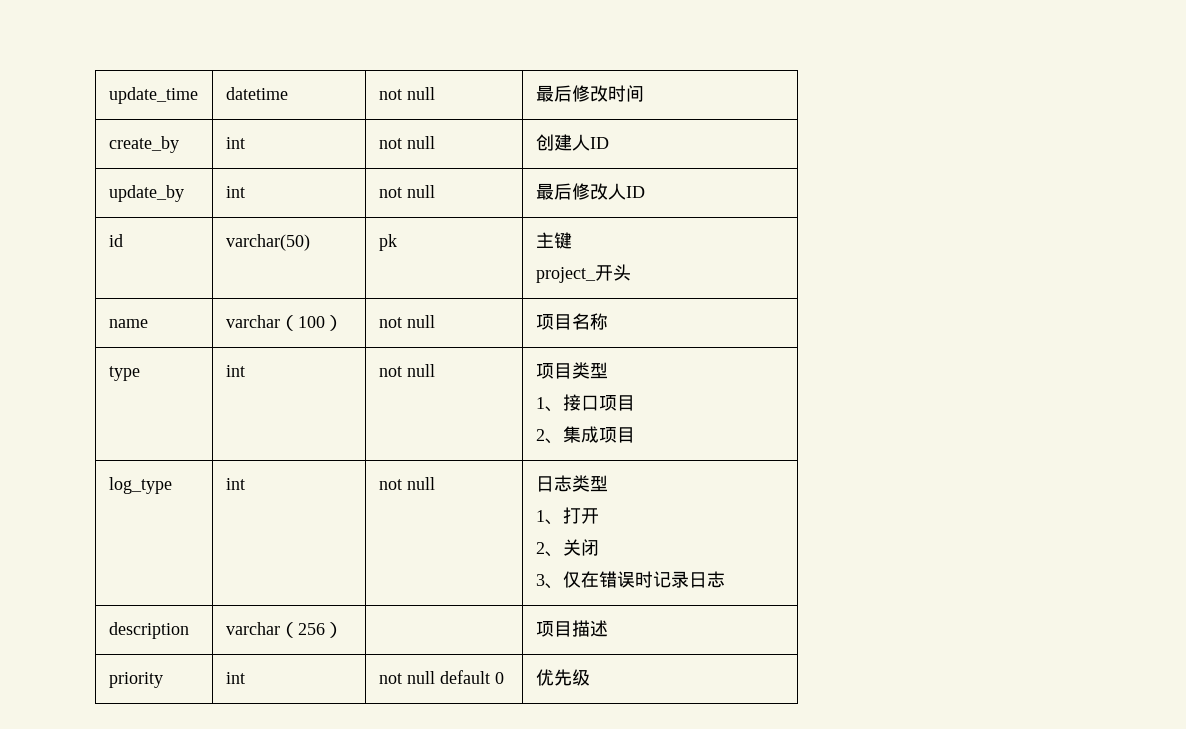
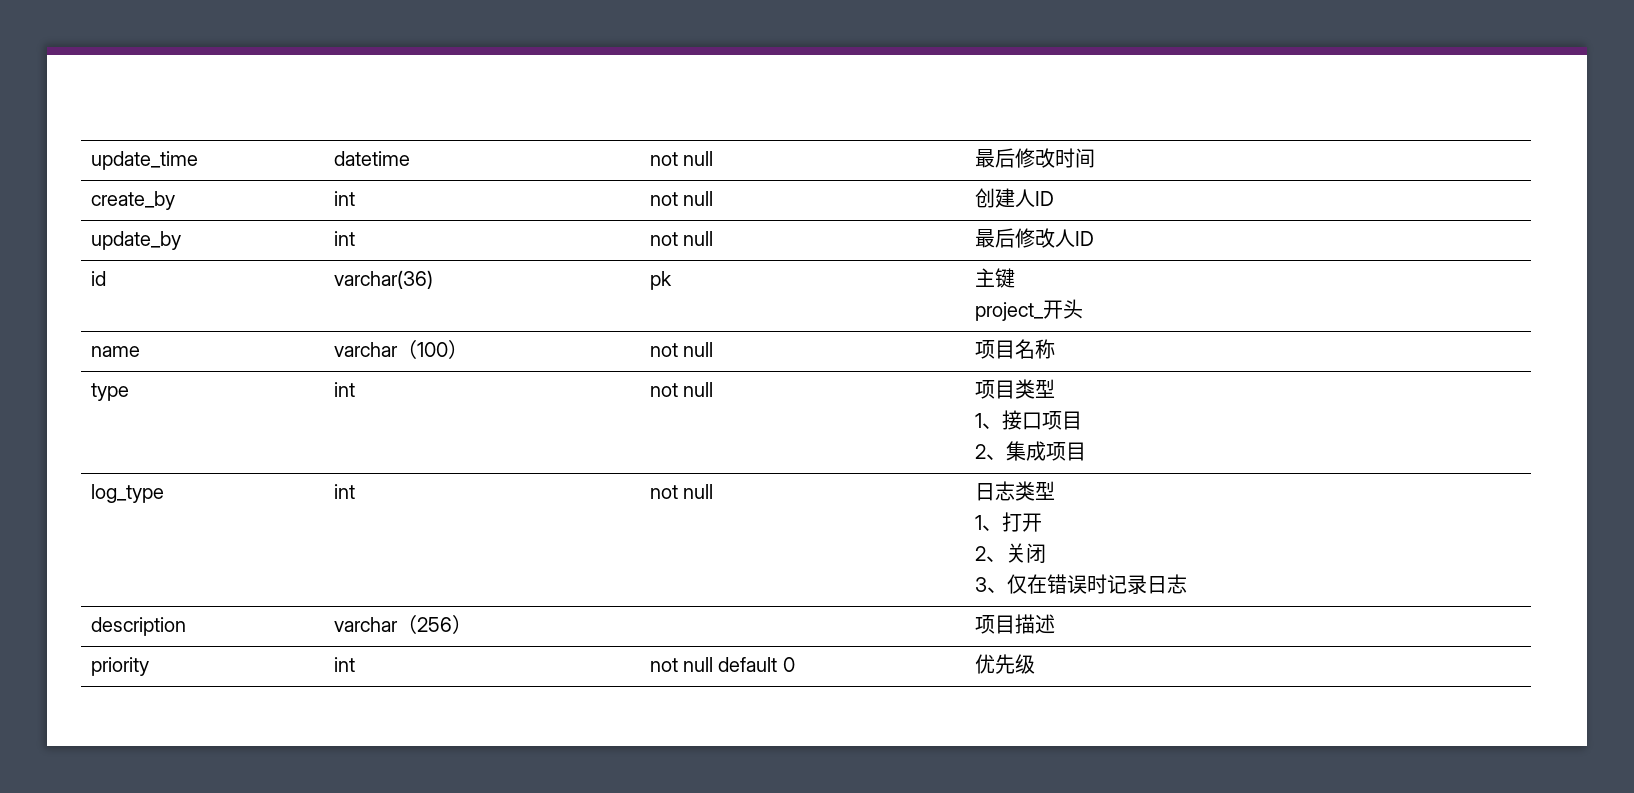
[225,234,310,251] varchar(50) -> [333,270,433,289] varchar(36)

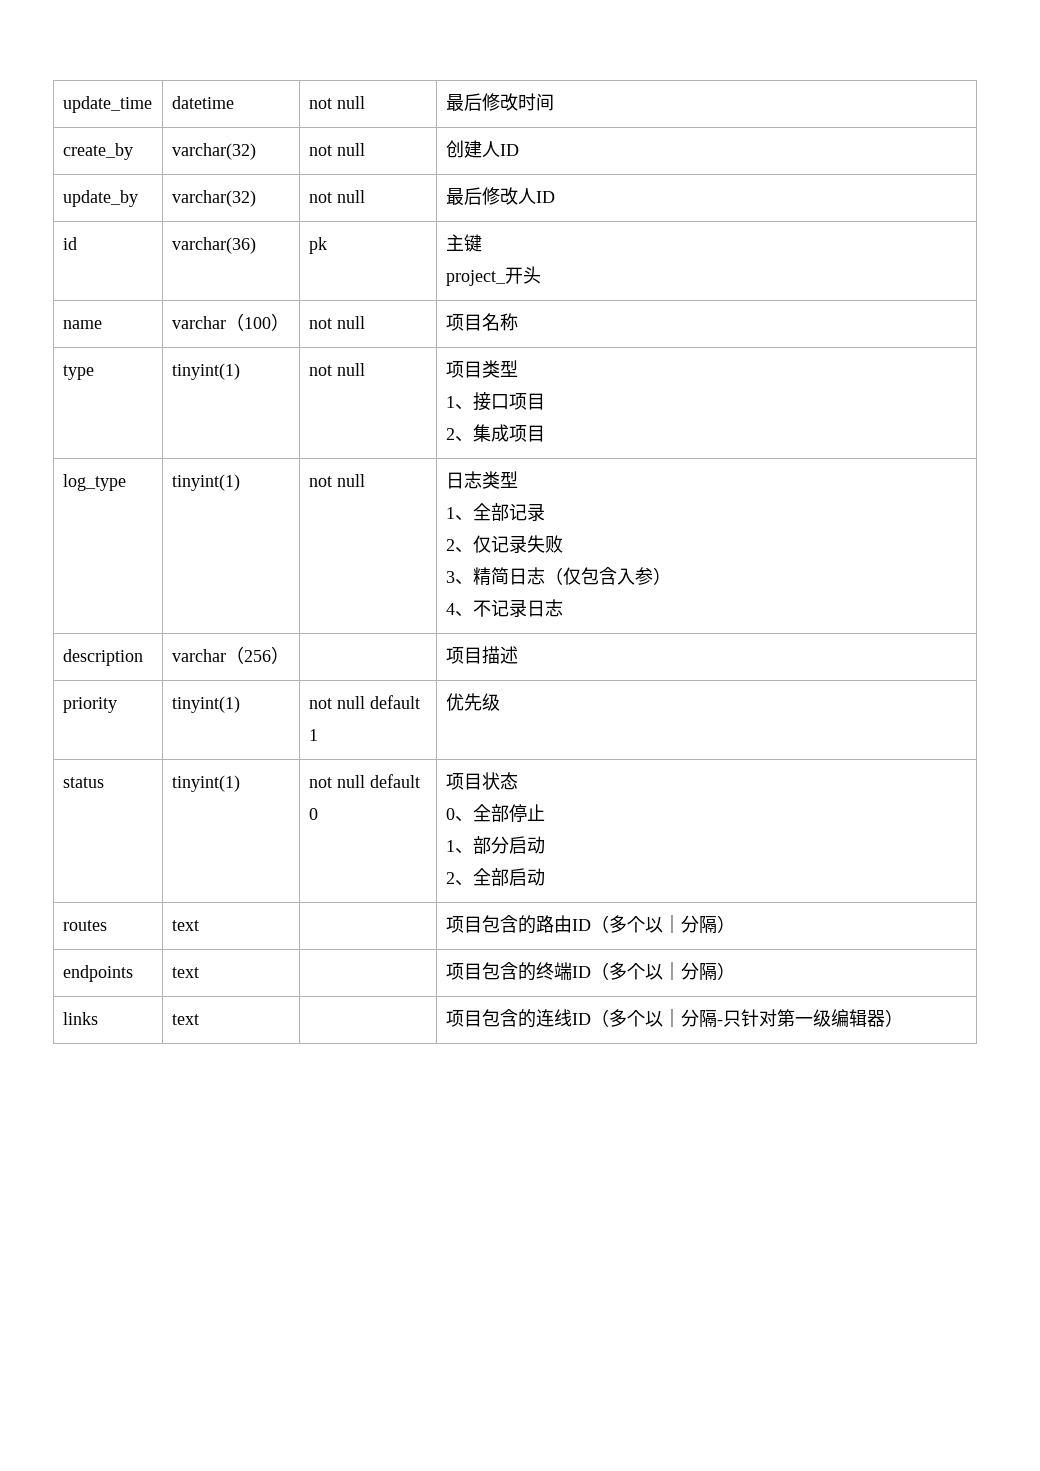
[333,191,355,206] int -> [171,143,256,160] varchar(32)
[333,231,355,246] int -> [171,190,256,207] varchar(32)
[333,382,355,397] int -> [171,363,240,380] tinyint(1)
[333,484,355,499] int -> [171,474,240,491] tinyint(1)
[1001,512,1042,532] [974,543,1046,564] [974,574,1107,594] 打开 // 2、关闭 // 3、仅在错误时 -> [472,503,545,521] [445,535,563,553] [445,567,671,585] [445,600,491,617] 全部记录 // 2、仅记录失败 // 3、精简日志（仅包含入参） // 4、不
[333,657,355,672] [649,657,795,672] [974,654,1035,674] int | not null default 0 | 优先级 -> [171,696,240,713] [308,695,420,709] [308,729,318,741] [445,693,500,711] [62,777,104,788] [171,775,240,792] [308,774,420,788] [308,808,318,820] [445,772,518,790] [445,804,545,822] [445,836,545,854] [445,868,545,886] [62,920,107,931] [171,920,199,931] [445,915,735,934] [62,965,133,982] [171,967,199,978] [445,962,735,981] [62,1012,98,1025] [171,1014,199,1025] [445,1009,903,1028] tinyint(1) | not null default 1 | 优先级 // status | tinyint(1) | not null default 0 | 项目状态 // 0、全部停止 // 1、部分启动 // 2、全部启动 // routes | text | | 项目包含的路由ID（多个以｜分隔） // endpoints | text | | 项目包含的终端ID（多个以｜分隔） // links | text | | 项目包含的连线ID（多个以｜分隔-只针对第一级编辑器）

